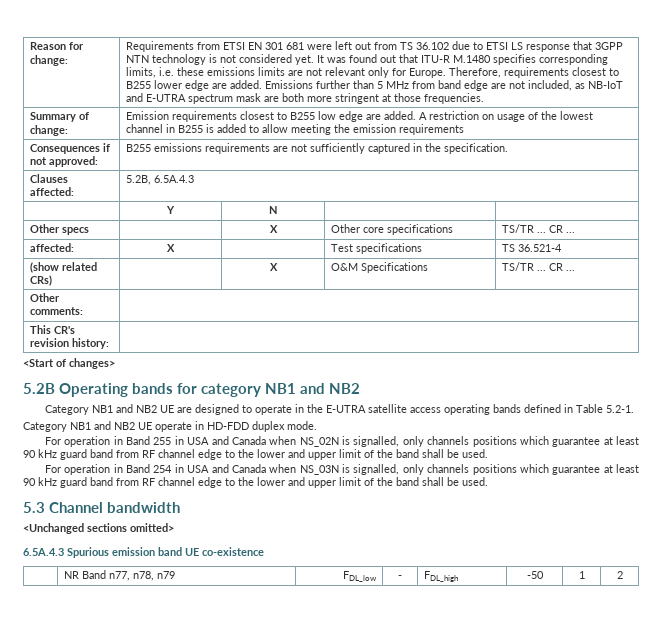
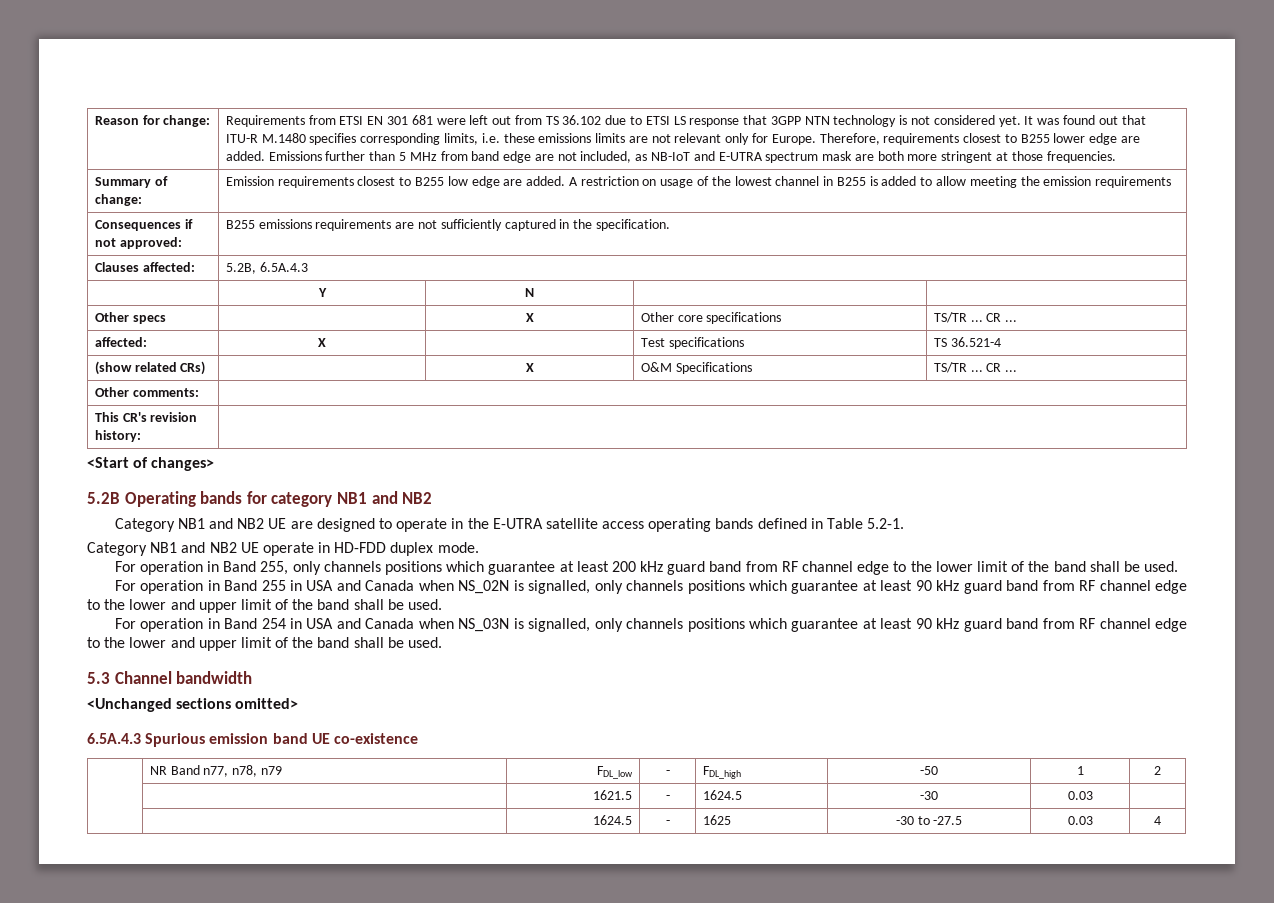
(317, 425) none -> [114,561,1179,575] // For operation in Band 255, only channels positions which guarantee at least 200 kHz guard band from RF channel edge to the lower limit of the band shall be used.
(623, 575) none -> [593,790,633,800] [665,795,670,800] [702,790,742,800] [920,791,938,800] [1067,791,1093,800] [593,815,633,825] [665,820,670,825] [702,815,731,825] [895,816,963,825] [1067,816,1093,825] [1153,816,1161,825] // | | 1621.5 | - | 1624.5 | -30 | 0.03 | // | | 1624.5 | - | 1625 | -30 to -27.5 | 0.03 | 4

